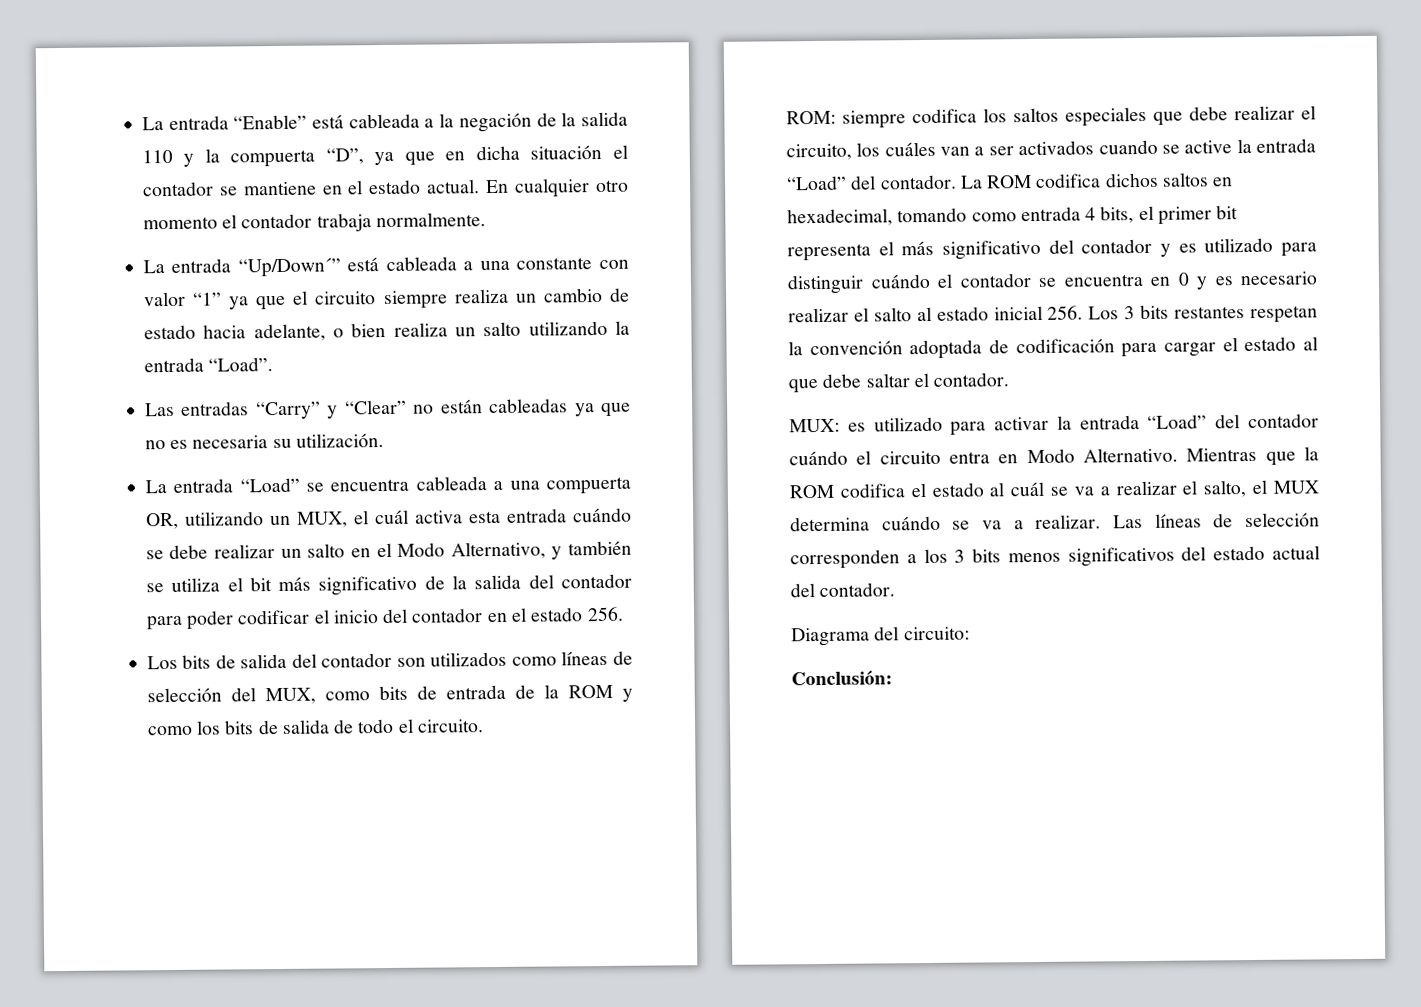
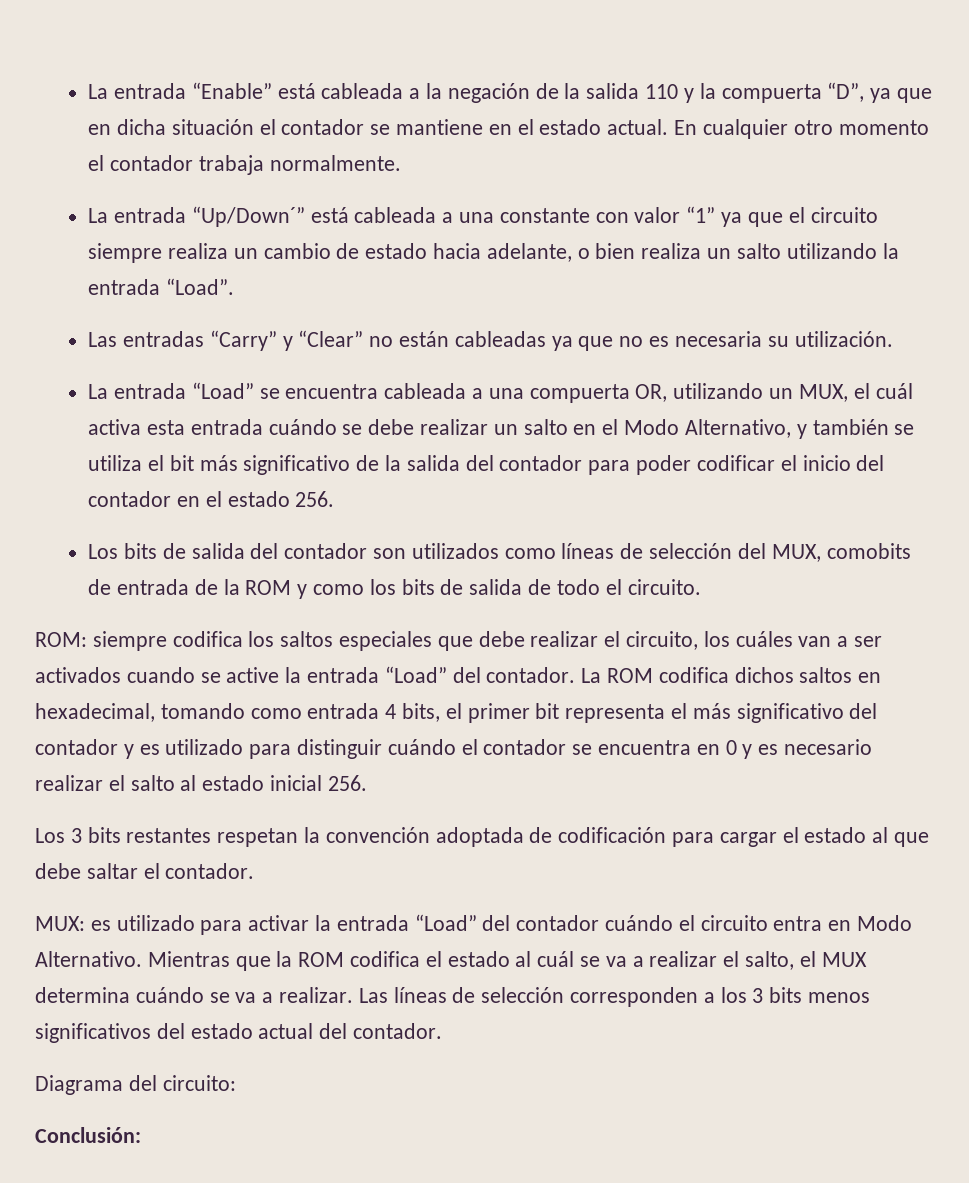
[324,685,408,701] como bits -> [826,543,911,559] comobits
(1084, 312) none -> (367, 783) //

